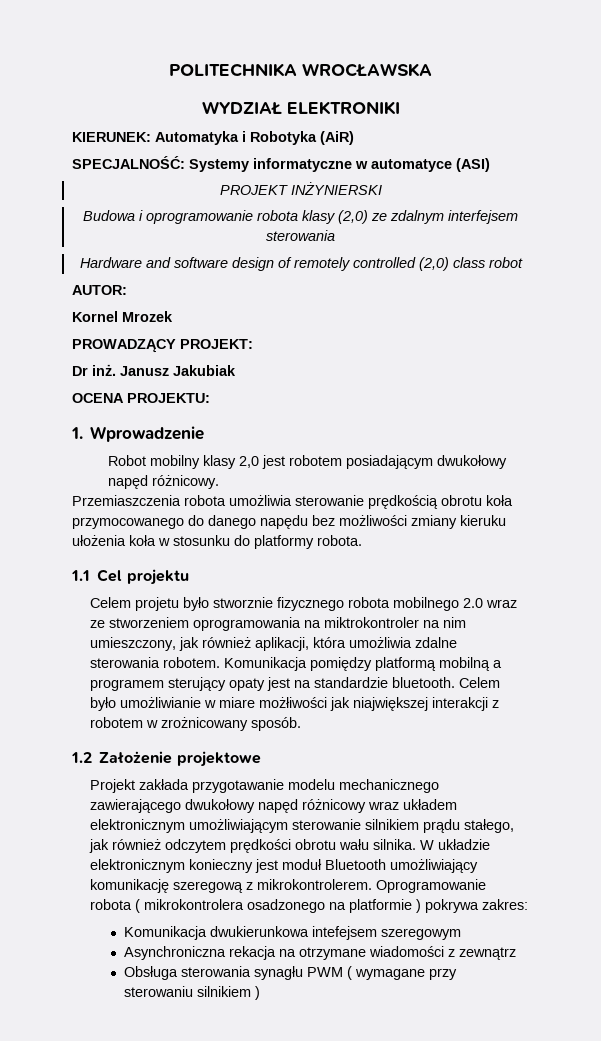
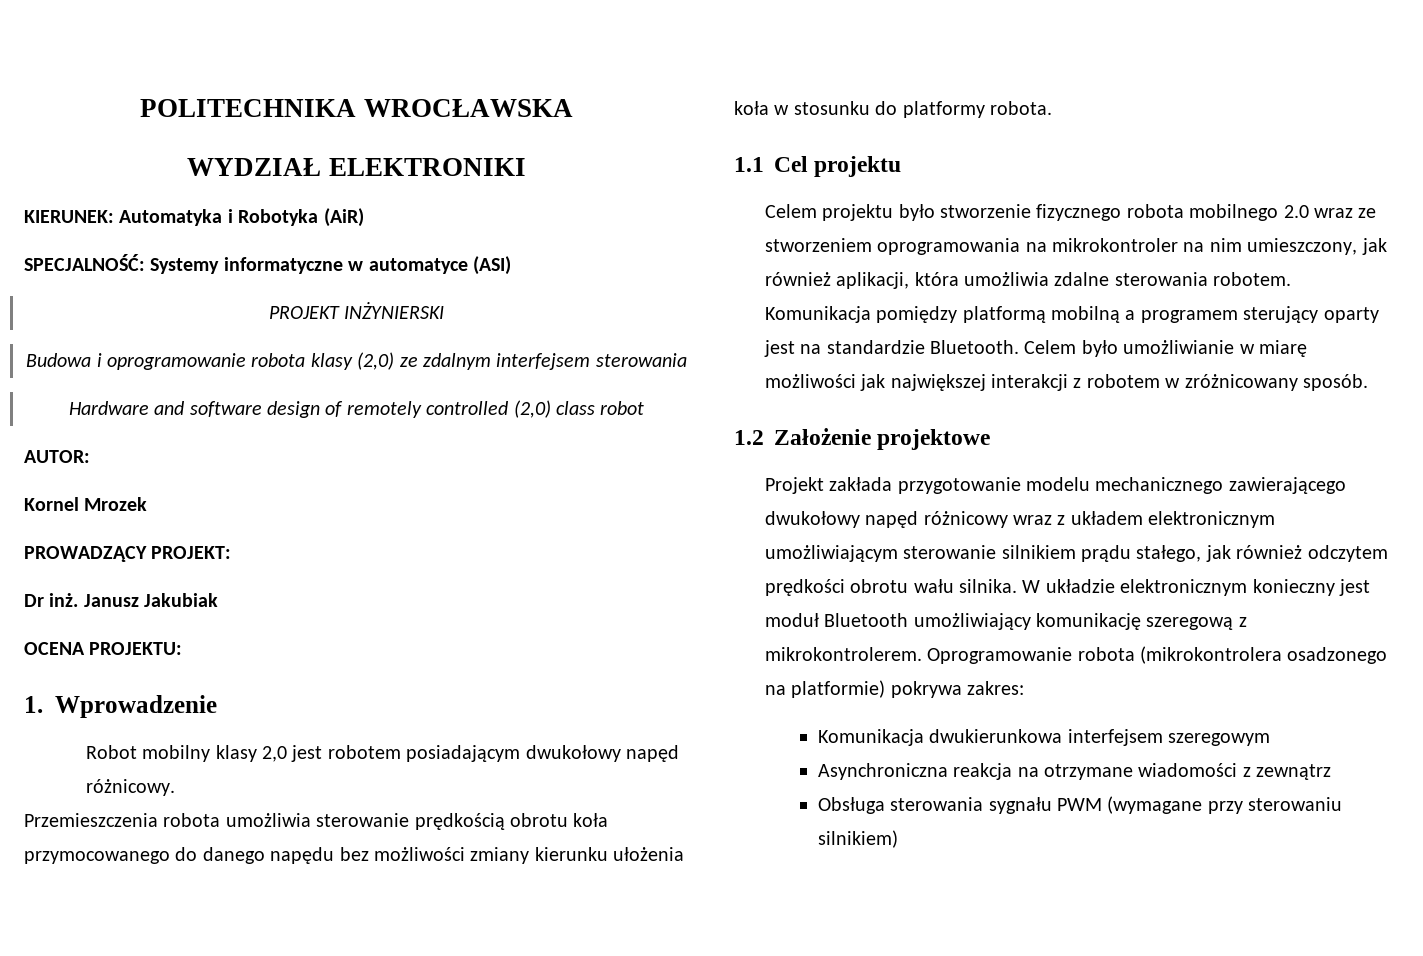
[72,495,181,506] Przemiaszczenia -> [24,813,158,827] Przemieszczenia
[460,515,506,526] kieruku -> [534,847,608,861] kierunku
[135,597,274,611] projetu było stworznie -> [822,204,1032,221] projektu było stworzenie
[324,617,420,628] miktrokontroler -> [1052,238,1179,252] mikrokontroler
[229,678,266,691] opaty -> [1323,307,1379,323] oparty
[392,677,456,688] bluetooth. -> [930,340,1020,354] Bluetooth.
[219,697,429,711] miare możłiwości jak niajwiększej -> [1259,340,1308,357] [764,374,986,391] miarę możliwości jak największej
[161,717,249,731] zrożnicowany -> [1184,374,1298,391] zróżnicowany
[192,779,285,793] przygotawanie -> [897,477,1021,494] przygotowanie
(400, 805) none -> [1057,515,1066,525] z
[135,899,422,913] ( mikrokontrolera osadzonego na platformie ) -> [1140,646,1388,664] [764,680,886,698] (mikrokontrolera osadzonego na platformie)
[312,926,378,940] intefejsem -> [1067,729,1163,746] interfejsem
[229,946,277,960] rekacja -> [953,763,1013,780] reakcja
[254,966,458,980] [124,986,261,1000] synagłu PWM ( wymagane przy sterowaniu silnikiem ) -> [988,796,1343,814] [817,830,898,848] sygnału PWM (wymagane przy sterowaniu silnikiem)

